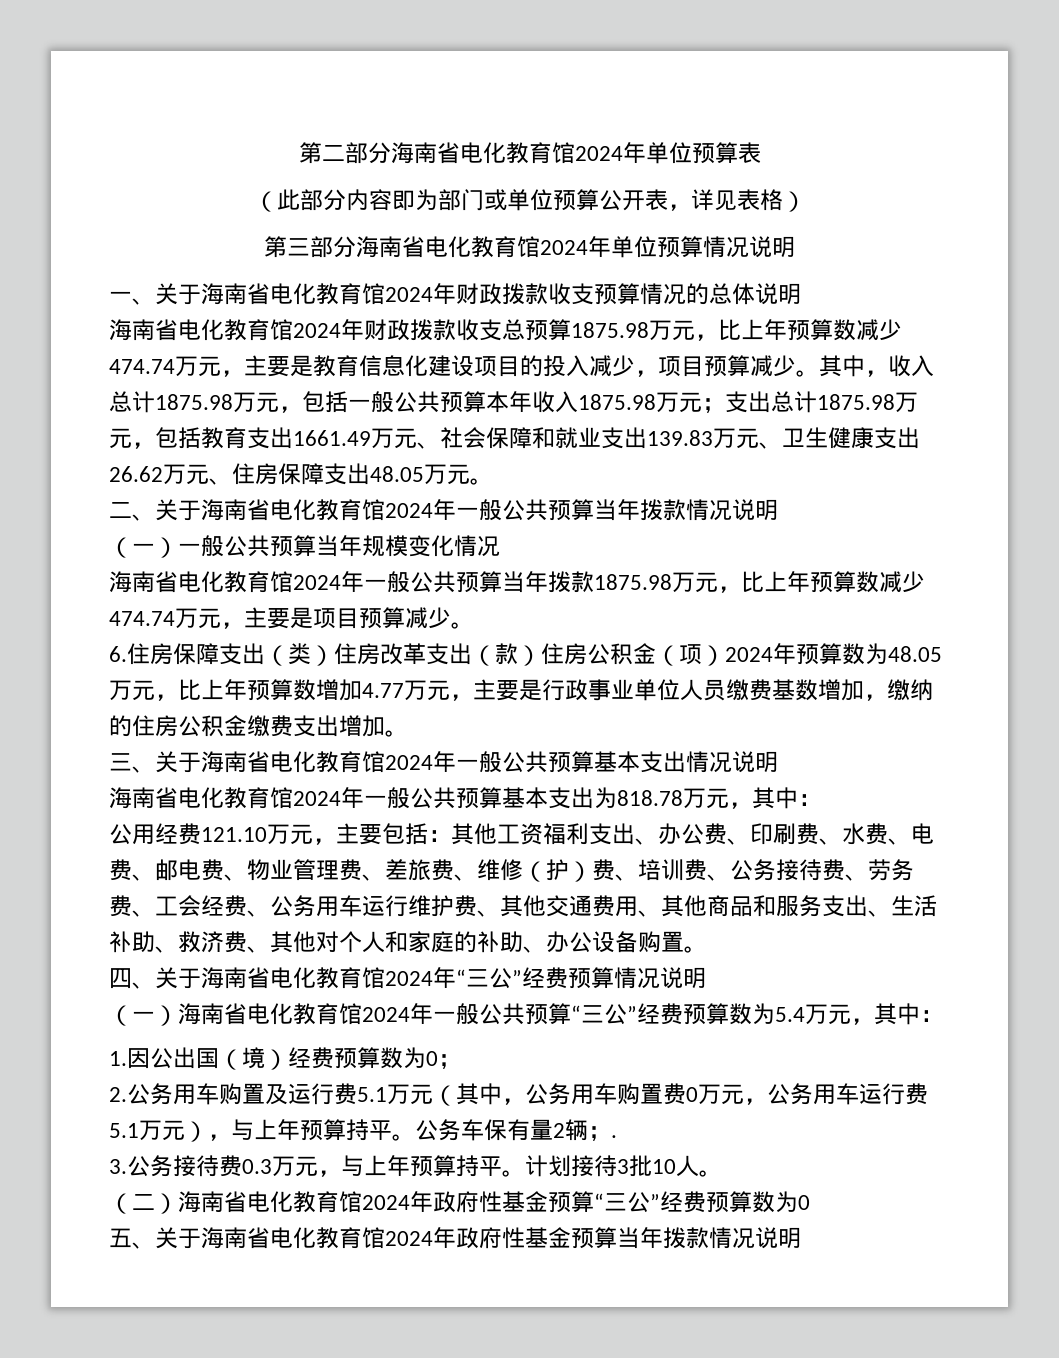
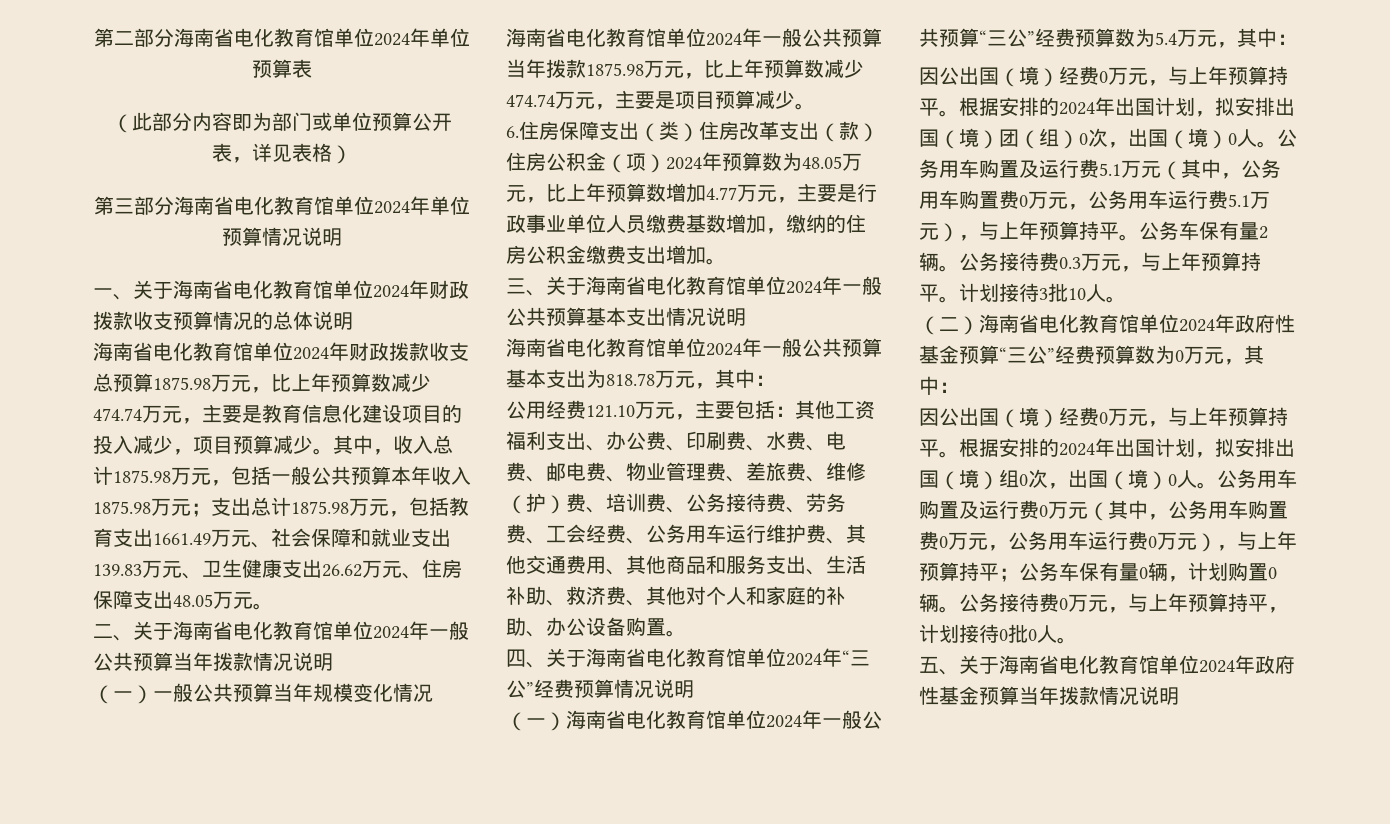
(575, 153) none -> [334,28,374,47] 单位
(540, 247) none -> [334,196,374,215] 单位
(385, 294) none -> [333,280,373,299] 单位
(293, 330) none -> [253,342,293,361] 单位
(385, 510) none -> [333,621,373,640] 单位
(293, 582) none -> [666,28,706,47] 单位
(385, 762) none -> [746,276,786,295] 单位
(293, 798) none -> [666,338,706,357] 单位
(385, 978) none -> [746,648,786,667] 单位
(362, 1014) none -> [726,710,766,729] 单位
[109,1047,461,1070] [109,1087,127,1102] 1.因公出国（境）经费预算数为0； // 2. -> [919,66,1288,87] [919,97,1295,117] [919,128,1277,149] 因公出国（境）经费0万元，与上年预算持平。根据安排的2024年出国计划，拟安排出国（境）团（组）0次，出国（境）0人。
[588,1126,617,1141] [109,1159,127,1174] ；. // 3. -> [939,265,959,272] 。
(362, 1202) none -> [1139,314,1179,333] 单位
(810, 1202) none -> [1184,345,1264,365] [919,376,959,395] [919,407,1288,428] [919,438,1295,458] [919,469,1297,490] [919,500,1288,521] [919,531,1297,552] [919,562,1277,582] [919,593,1288,613] [919,624,1077,644] 万元，其中： // 因公出国（境）经费0万元，与上年预算持平。根据安排的2024年出国计划，拟安排出国（境）组0次，出国（境）0人。公务用车购置及运行费0万元（其中，公务用车购置费0万元，公务用车运行费0万元），与上年预算持平；公务车保有量0辆，计划购置0辆。公务接待费0万元，与上年预算持平，计划接待0批0人。
(385, 1238) none -> [1159,655,1199,674] 单位

